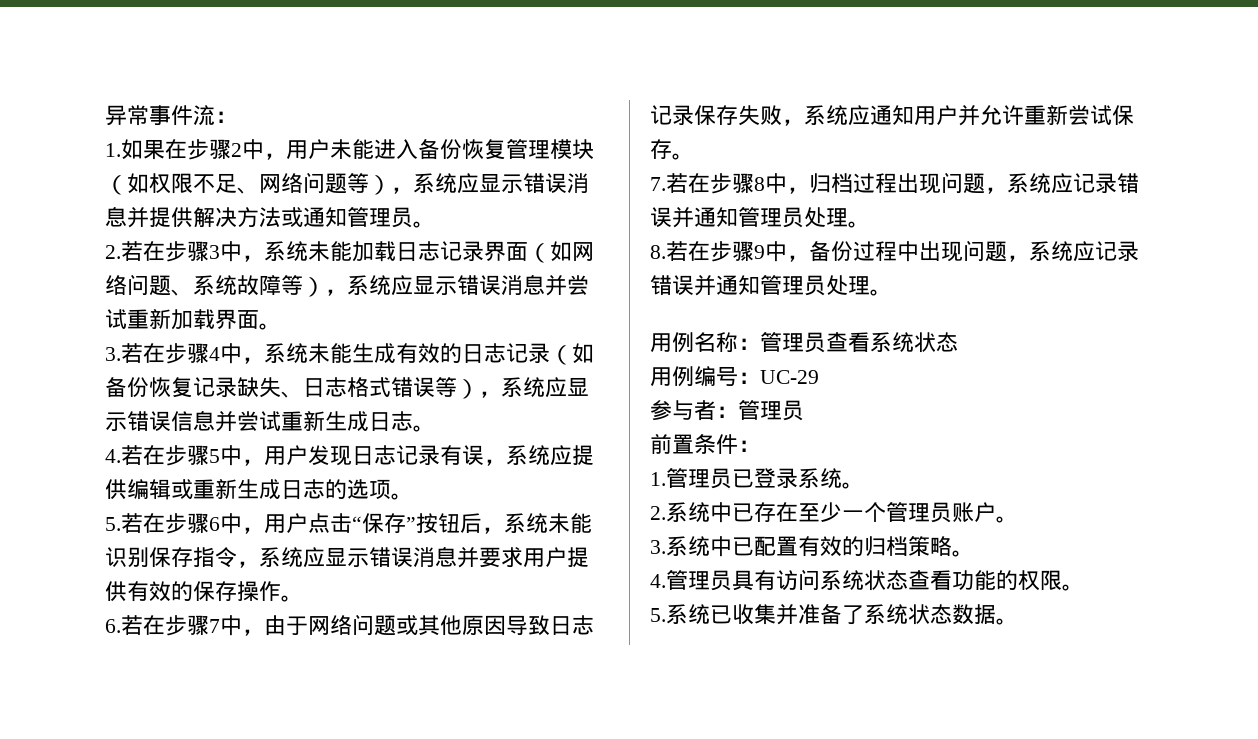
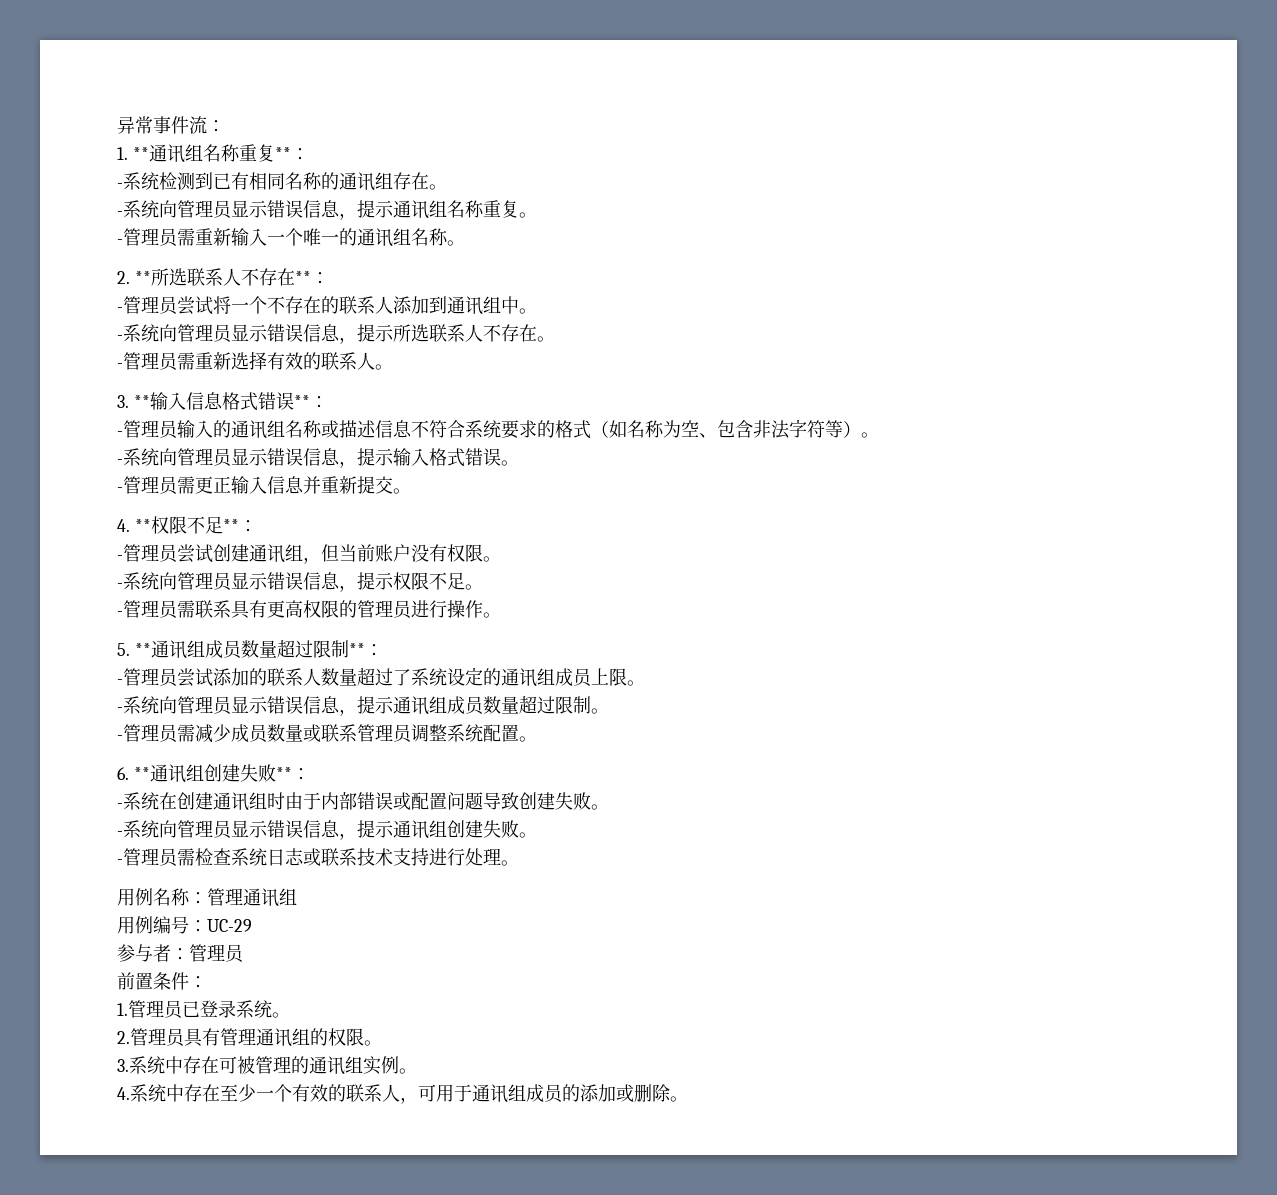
[121,139,594,160] [105,172,589,195] [105,206,435,228] [105,241,594,263] [105,274,589,297] [105,309,281,330] [105,343,594,365] [105,377,589,399] [105,410,435,432] [105,445,594,466] [105,479,413,500] [105,513,592,534] [105,546,589,568] [105,581,303,602] [105,614,594,636] [650,105,1134,126] [650,139,694,160] [650,172,1139,194] [650,207,870,228] [650,240,1139,262] [650,275,826,296] 如果在步骤2中，用户未能进入备份恢复管理模块（如权限不足、网络问题等），系统应显示错误消息并提供解决方法或通知管理员。 // 2.若在步骤3中，系统未能加载日志记录界面（如网络问题、系统故障等），系统应显示错误消息并尝试重新加载界面。 // 3.若在步骤4中，系统未能生成有效的日志记录（如备份恢复记录缺失、日志格式错误等），系统应显示错误信息并尝试重新生成日志。 // 4.若在步骤5中，用户发现日志记录有误，系统应提供编辑或重新生成日志的选项。 // 5.若在步骤6中，用户点击“保存”按钮后，系统未能识别保存指令，系统应显示错误消息并要求用户提供有效的保存操作。 // 6.若在步骤7中，由于网络问题或其他原因导致日志记录保存失败，系统应通知用户并允许重新尝试保存。 // 7.若在步骤8中，归档过程出现问题，系统应记录错误并通知管理员处理。 // 8.若在步骤9中，备份过程中出现问题，系统应记录错误并通知管理员 -> [132,144,309,163] [117,172,447,191] [117,200,537,220] [117,228,465,247] [117,268,329,286] [117,296,537,315] [117,324,555,344] [117,351,393,371] [117,392,328,411] [117,419,879,439] [117,448,519,468] [117,476,411,495] [117,516,257,534] [117,544,501,564] [117,572,483,592] [117,600,501,619] [117,639,383,659] [117,667,645,687] [117,695,609,716] [117,724,537,743] [117,764,310,783] [117,792,609,811] [117,820,537,840] [117,848,465,867] **通讯组名称重复**： // -系统检测到已有相同名称的通讯组存在。 // -系统向管理员显示错误信息，提示通讯组名称重复。 // -管理员需重新输入一个唯一的通讯组名称。 // 2. **所选联系人不存在**： // -管理员尝试将一个不存在的联系人添加到通讯组中。 // -系统向管理员显示错误信息，提示所选联系人不存在。 // -管理员需重新选择有效的联系人。 // 3. **输入信息格式错误**： // -管理员输入的通讯组名称或描述信息不符合系统要求的格式（如名称为空、包含非法字符等）。 // -系统向管理员显示错误信息，提示输入格式错误。 // -管理员需更正输入信息并重新提交。 // 4. **权限不足**： // -管理员尝试创建通讯组，但当前账户没有权限。 // -系统向管理员显示错误信息，提示权限不足。 // -管理员需联系具有更高权限的管理员进行操作。 // 5. **通讯组成员数量超过限制**： // -管理员尝试添加的联系人数量超过了系统设定的通讯组成员上限。 // -系统向管理员显示错误信息，提示通讯组成员数量超过限制。 // -管理员需减少成员数量或联系管理员调整系统配置。 // 6. **通讯组创建失败**： // -系统在创建通讯组时由于内部错误或配置问题导致创建失败。 // -系统向管理员显示错误信息，提示通讯组创建失败。 // -管理员需检查系统日志或联系技术支持进行
[804,332,958,353] 员查看系统状态 -> [243,888,297,907] 通讯组
[666,502,1018,523] [650,536,974,557] [650,569,1084,591] [650,604,996,625] 系统中已存在至少一个管理员账户。 // 3.系统中已配置有效的归档策略。 // 4.管理员具有访问系统状态查看功能的权限。 // 5.系统已收集并准备了系统状态数据 -> [130,1028,382,1047] [117,1056,417,1075] [117,1084,671,1104] 管理员具有管理通讯组的权限。 // 3.系统中存在可被管理的通讯组实例。 // 4.系统中存在至少一个有效的联系人，可用于通讯组成员的添加或删除

